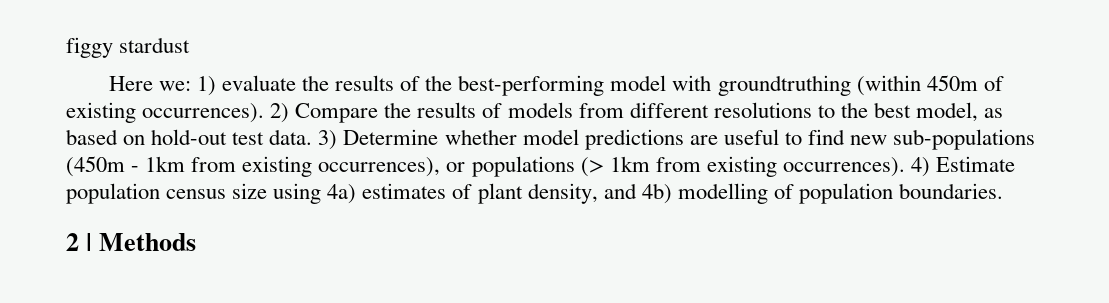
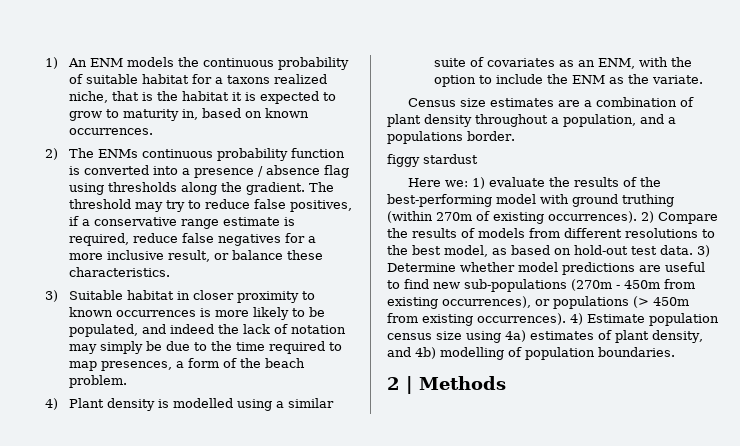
(66, 47) none -> [45,57,349,70] [68,74,327,84] [68,91,336,104] [68,108,309,121] [68,128,153,135] [45,148,345,161] [68,165,349,178] [68,182,334,195] [68,199,352,212] [68,216,295,229] [68,233,316,246] [68,250,323,262] [68,267,170,277] [45,290,315,303] [68,307,325,320] [68,324,346,337] [68,341,342,354] [68,358,305,371] [68,375,127,388] [45,398,334,411] [433,57,692,69] [433,74,703,87] [408,97,695,107] [387,114,676,127] [387,131,515,144] 1) An ENM models the continuous probability of suitable habitat for a taxons realized niche, that is the habitat it is expected to grow to maturity in, based on known occurrences. // 2) The ENMs continuous probability function is converted into a presence / absence flag using thresholds along the gradient. The threshold may try to reduce false positives, if a conservative range estimate is required, reduce false negatives for a more inclusive result, or balance these characteristics. // 3) Suitable habitat in closer proximity to known occurrences is more likely to be populated, and indeed the lack of notation may simply be due to the time required to map presences, a form of the beach problem. // 4) Plant density is modelled using a similar suite of covariates as an ENM, with the option to include the ENM as the variate. // Census size estimates are a combination of plant density throughout a population, and a populations border. //
[717,75,978,96] groundtruthing (within 450m -> [572,194,674,207] [387,211,472,223] ground truthing (within 270m
[66,156,186,177] (450m - 1km -> [571,279,660,291] (270m - 450m
[609,156,650,172] 1km -> [653,297,689,306] 450m

